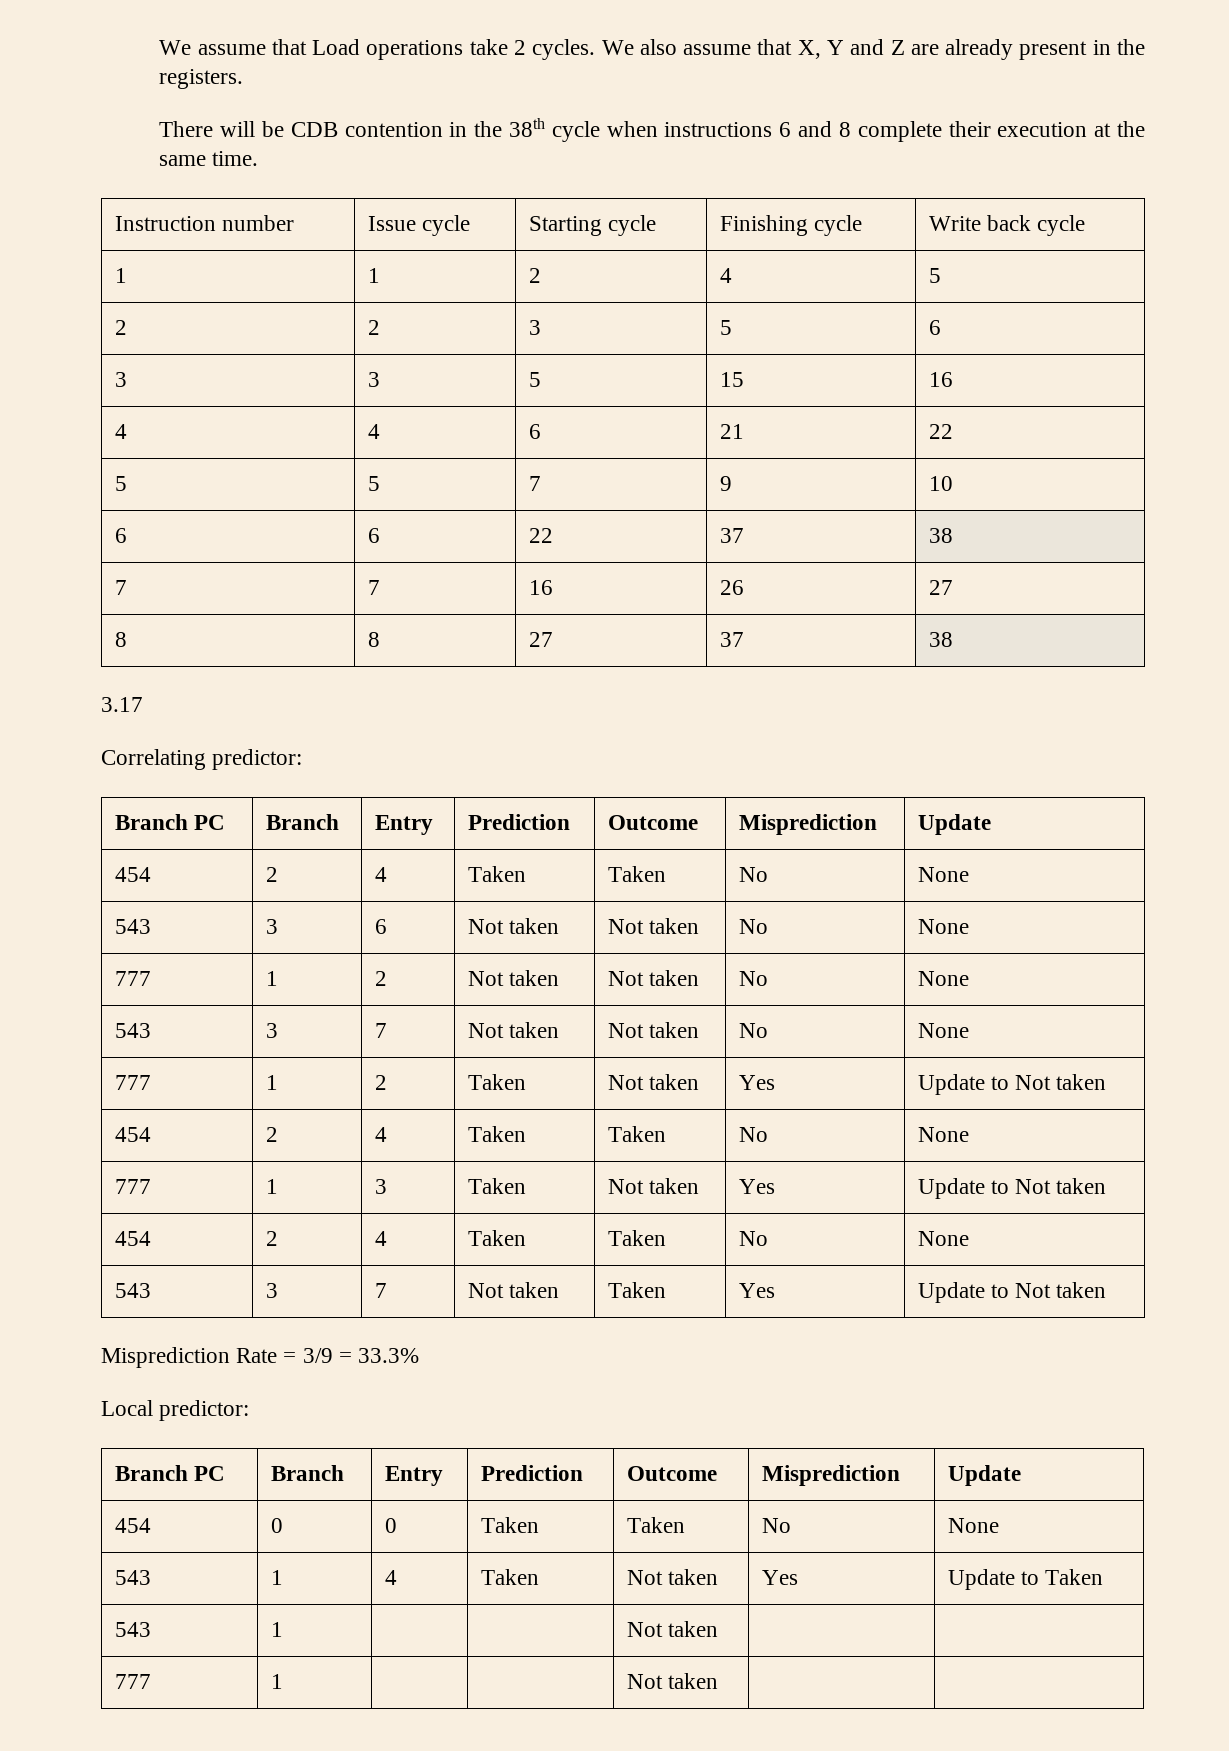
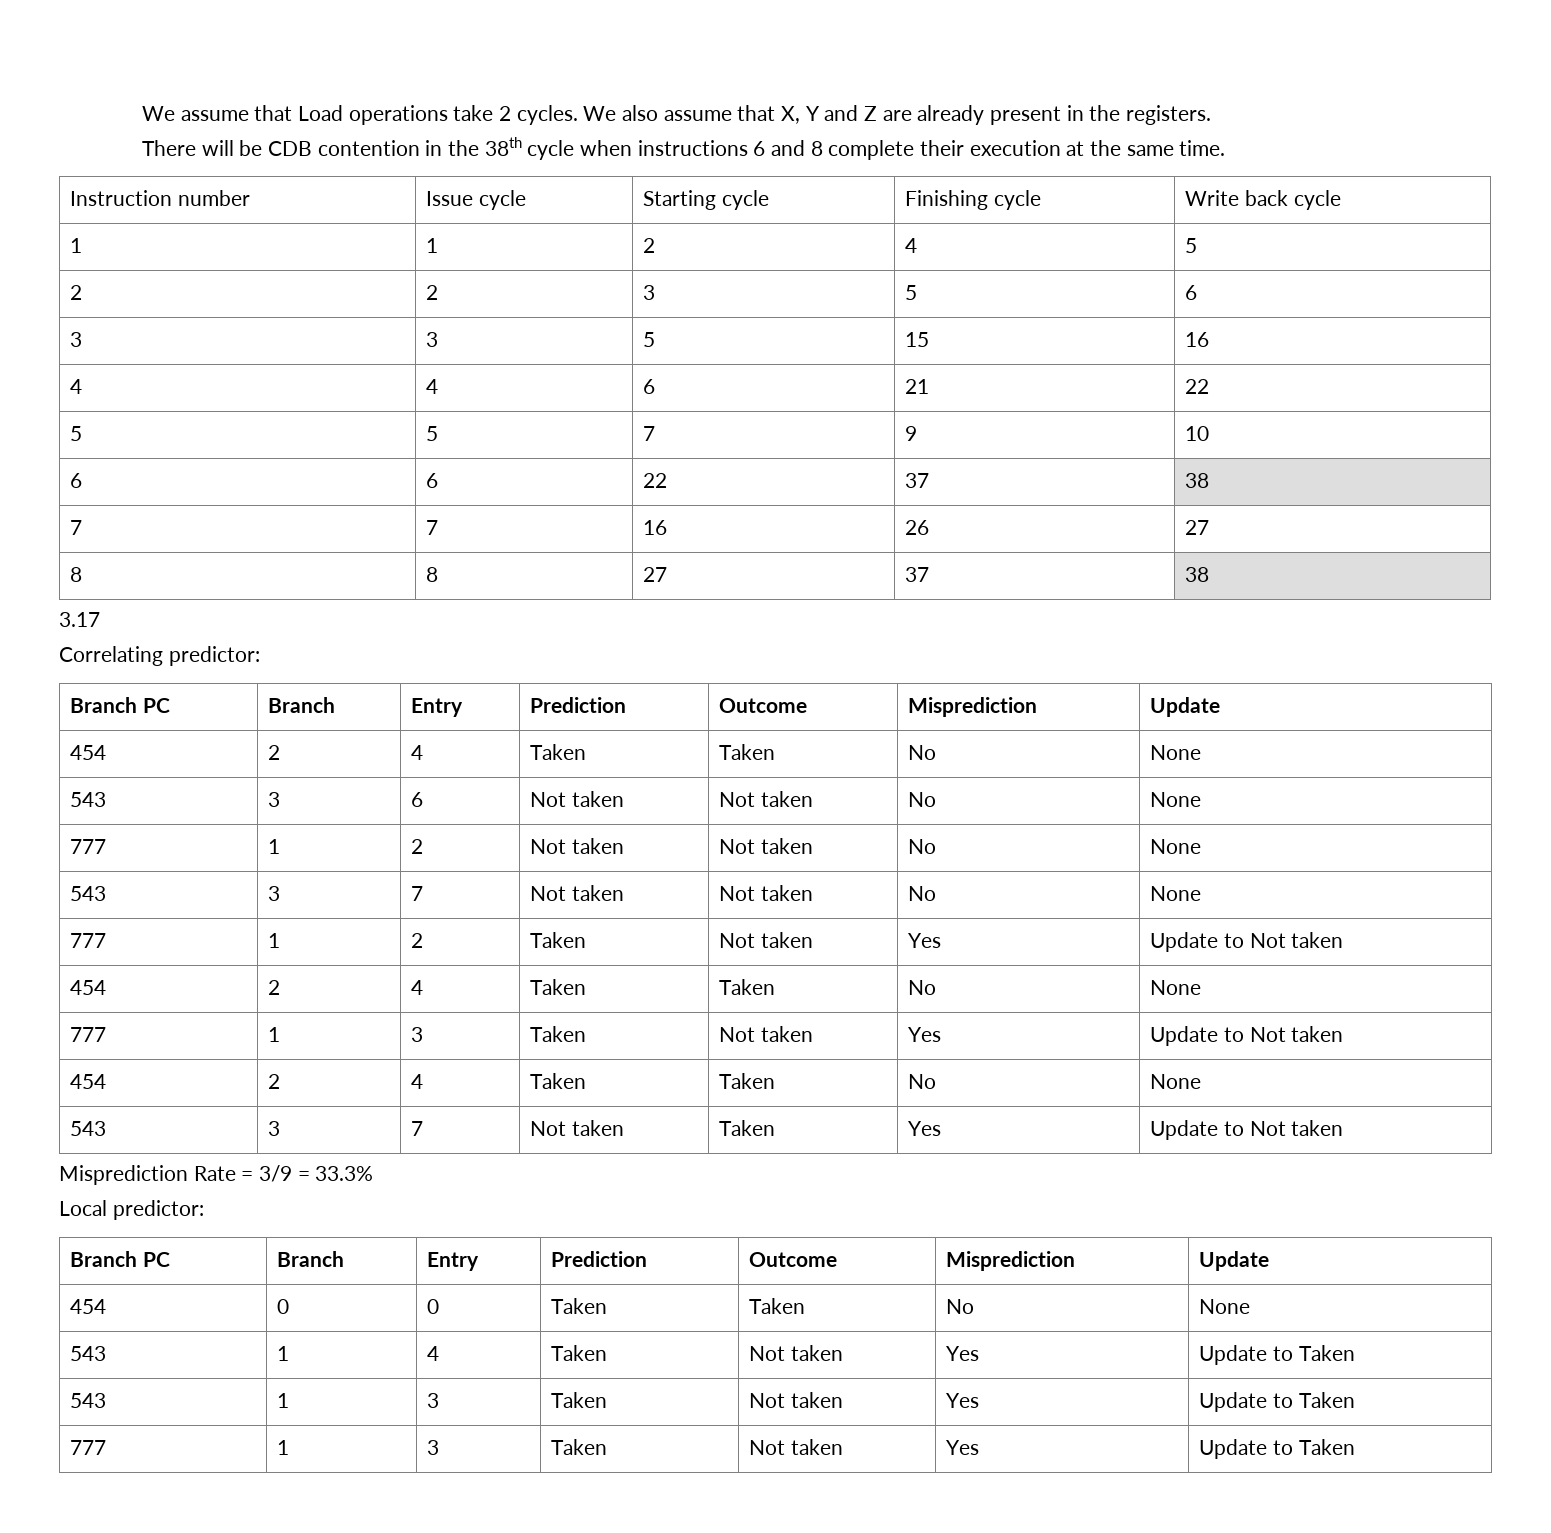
[626,1621,719,1637] [114,1674,151,1689] [270,1674,283,1689] [626,1673,719,1689] | | Not taken | | // 777 | 1 | | | Not taken | | -> [427,1393,440,1408] [551,1392,608,1408] [749,1392,843,1408] [946,1393,980,1408] [1199,1392,1355,1412] [70,1440,107,1455] [277,1440,290,1455] [427,1440,440,1455] [551,1439,608,1455] [749,1439,843,1455] [946,1440,980,1455] [1199,1439,1355,1459] 3 | Taken | Not taken | Yes | Update to Taken // 777 | 1 | 3 | Taken | Not taken | Yes | Update to Taken

